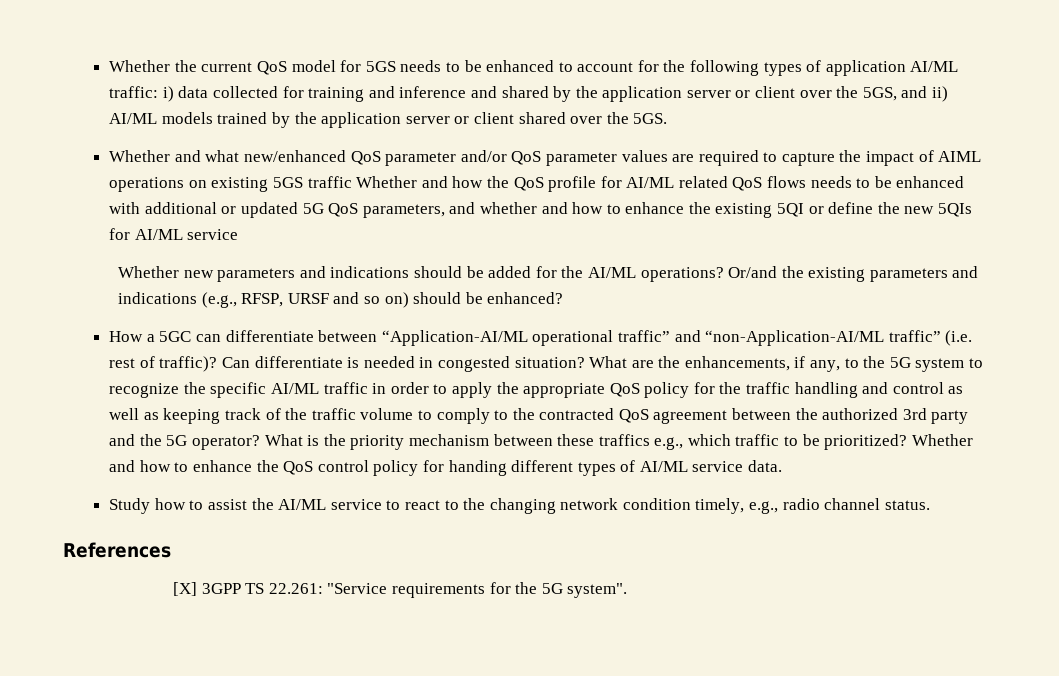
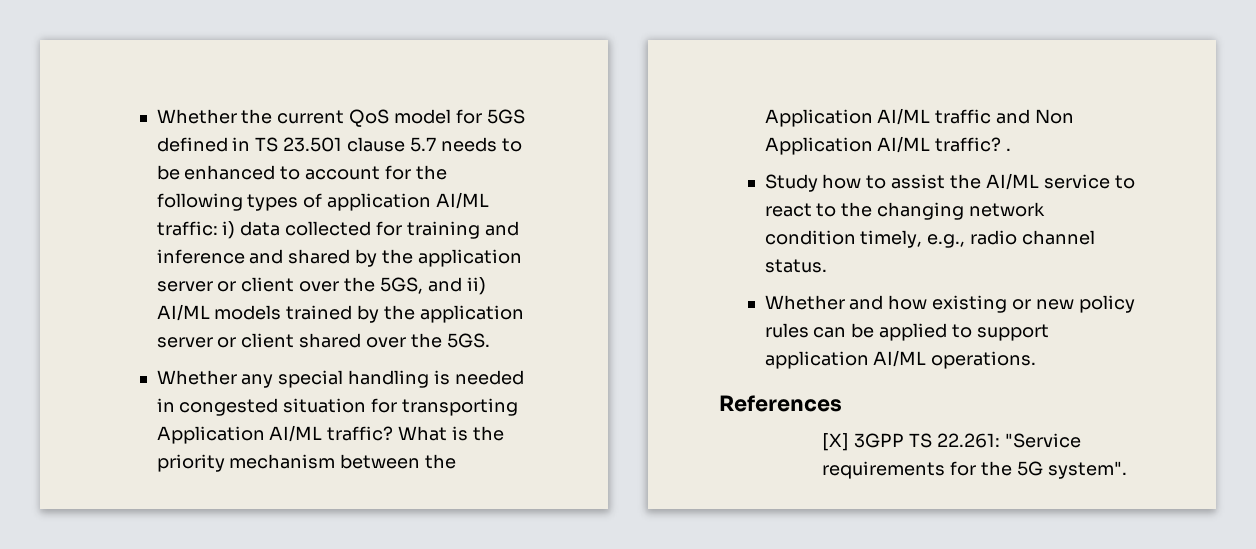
(396, 66) none -> [156,137,436,152] defined in TS 23.501 clause 5.7
[174,150,982,166] [109,176,965,192] [109,202,973,218] [109,228,239,240] [118,266,979,282] [118,292,564,308] [109,330,973,346] [109,356,984,372] [109,382,964,398] [109,408,969,424] [109,434,260,450] and what new/enhanced QoS parameter and/or QoS parameter values are required to capture the impact of AIML operations on existing 5GS traffic Whether and how the QoS profile for AI/ML related QoS flows needs to be enhanced with additional or updated 5G QoS parameters, and whether and how to enhance the existing 5QI or define the new 5QIs for AI/ML service // Whether new parameters and indications should be added for the AI/ML operations? Or/and the existing parameters and indications (e.g., RFSP, URSF and so on) should be enhanced? // How a 5GC can differentiate between “Application-AI/ML operational traffic” and “non-Application-AI/ML traffic” (i.e. rest of traffic)? Can differentiate is needed in congested situation? What are the enhancements, if any, to the 5G system to recognize the specific AI/ML traffic in order to apply the appropriate QoS policy for the traffic handling and control as well as keeping track of the traffic volume to comply to the contracted QoS agreement between the authorized 3rd party and the 5G operator? -> [241,370,524,388] [156,398,519,416] [156,425,394,444] any special handling is needed in congested situation for transporting Application AI/ML traffic?
[557,434,973,450] [109,460,783,476] these traffics e.g., which traffic to be prioritized? Whether and how to enhance the QoS control policy for handing different types of AI/ML service data. -> [425,454,457,469] [764,108,1075,127] [764,136,1012,155] the Application AI/ML traffic and Non Application AI/ML traffic? .
(930, 505) none -> [764,295,1135,313] [764,323,1049,341] [764,350,1037,369] // Whether and how existing or new policy rules can be applied to support application AI/ML operations.

